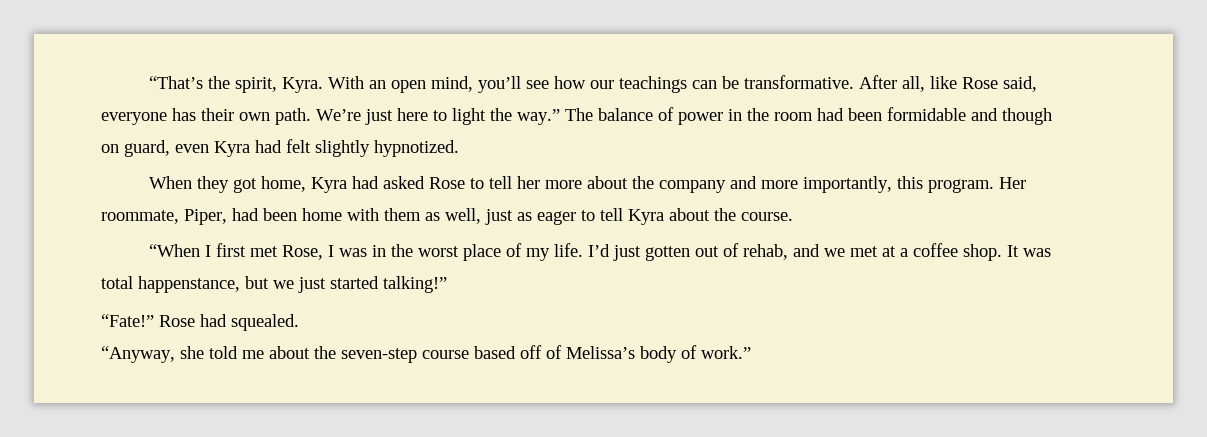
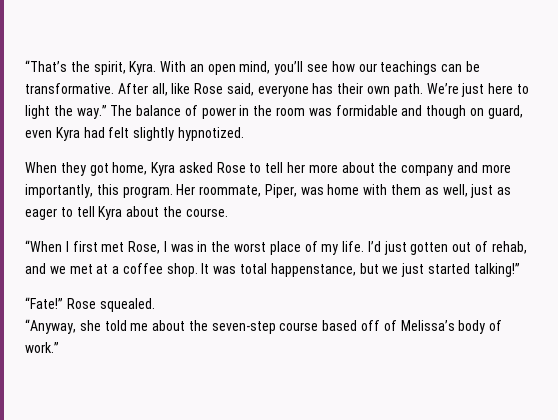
[817,108,882,121] had been -> [308,108,332,116] was
[351,176,379,189] had -> (176, 169) none
[232,208,297,221] had been -> [300,187,324,195] was
[200,314,227,327] had -> (96, 303) none

